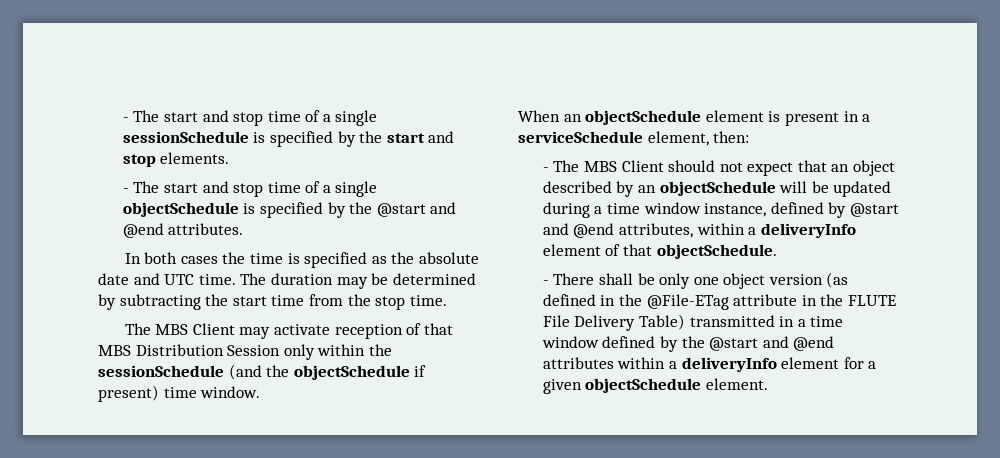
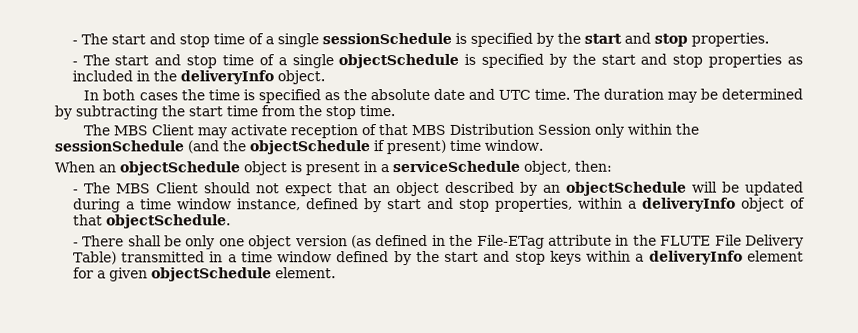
[160,152,230,164] elements. -> [690,32,769,47] properties.
[376,202,457,217] [122,223,244,238] @start and @end attributes. -> [600,53,803,68] [71,70,325,85] start and stop properties as included in the deliveryInfo object.
[705,110,764,122] element -> [243,161,288,176] object
[647,131,709,146] element, -> [523,160,572,175] object,
[849,203,899,217] [542,223,856,238] [542,244,601,256] @start and @end attributes, within a deliveryInfo element -> [386,197,785,212] start and stop properties, within a deliveryInfo object
[646,294,729,310] @File-ETag -> [476,234,545,249] File-ETag
[709,336,835,351] [542,357,614,369] @start and @end attributes -> [444,250,582,265] start and stop keys

